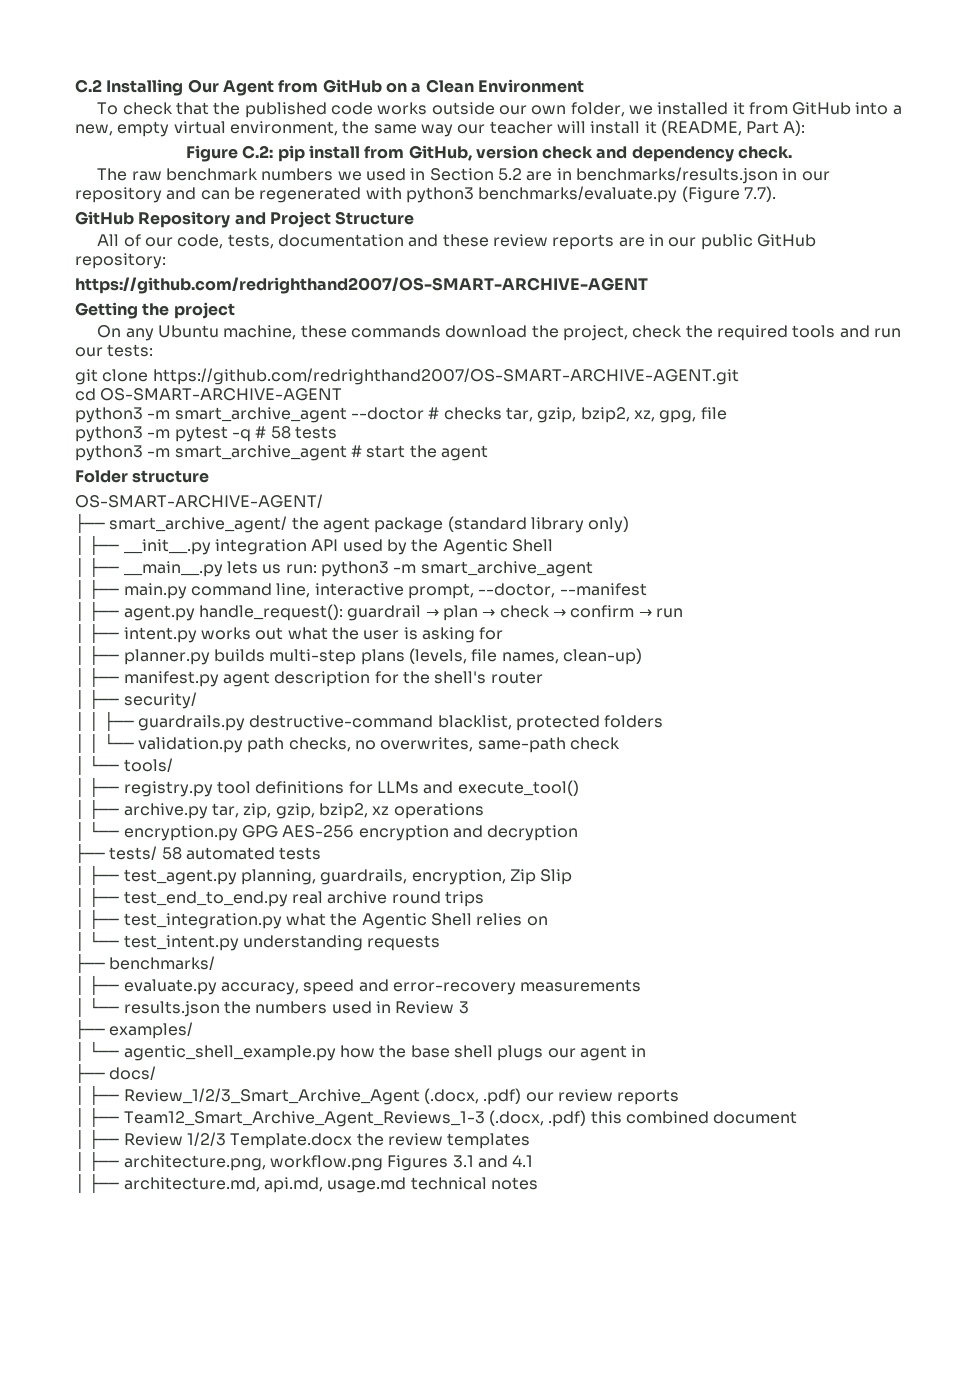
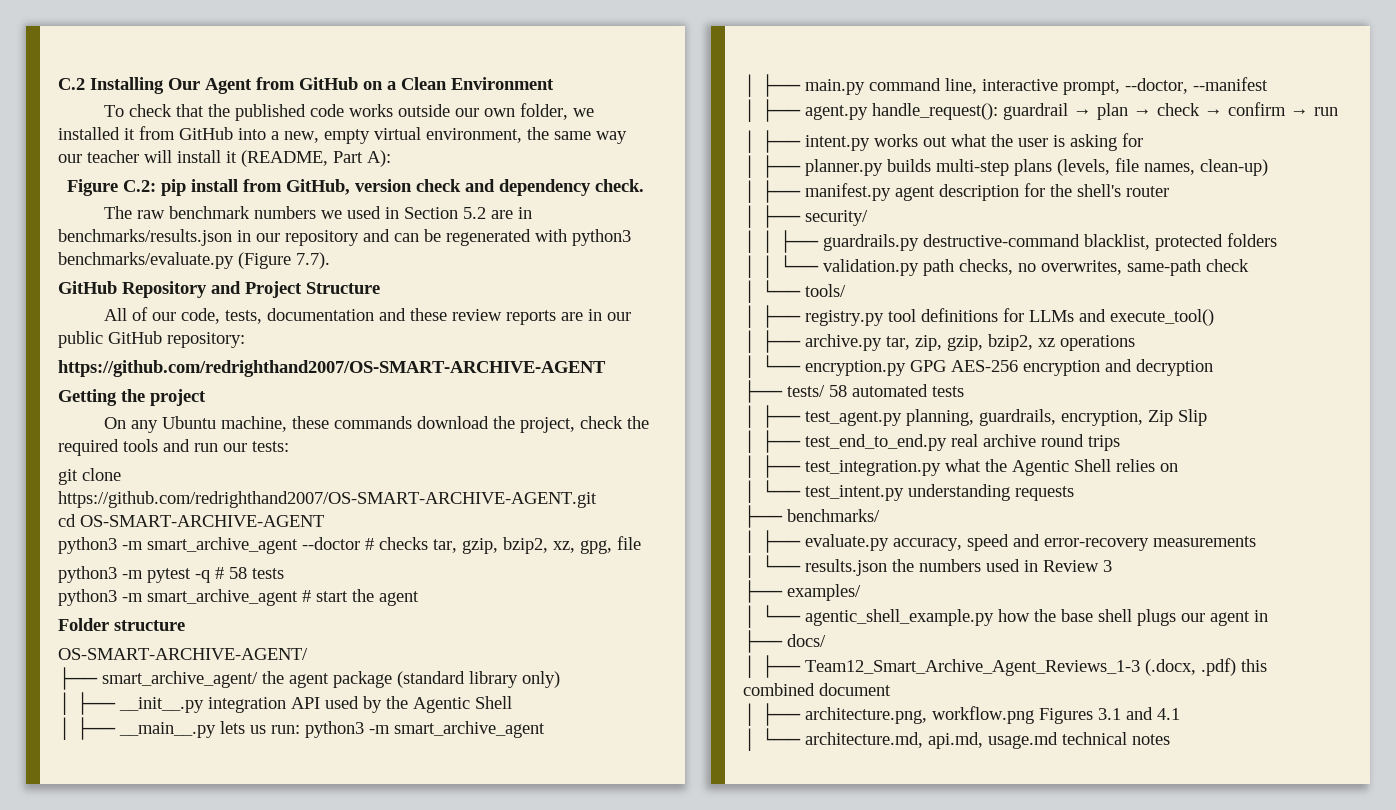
[75,1085,680,1105] // │ ├── Review_1/2/3_Smart_Archive_Agent (.docx, .pdf) our review reports -> (826, 640) none
[75,1129,531,1149] // │ ├── Review 1/2/3 Template.docx the review templates -> (891, 689) none
[89,1173,120,1193] ├── -> [761,728,801,745] └──

